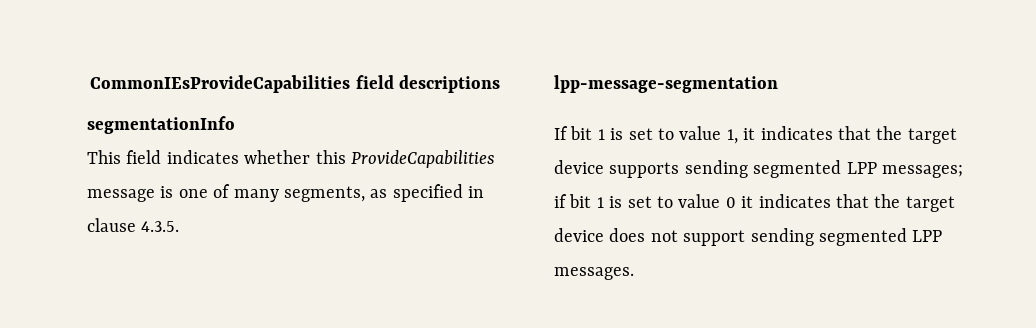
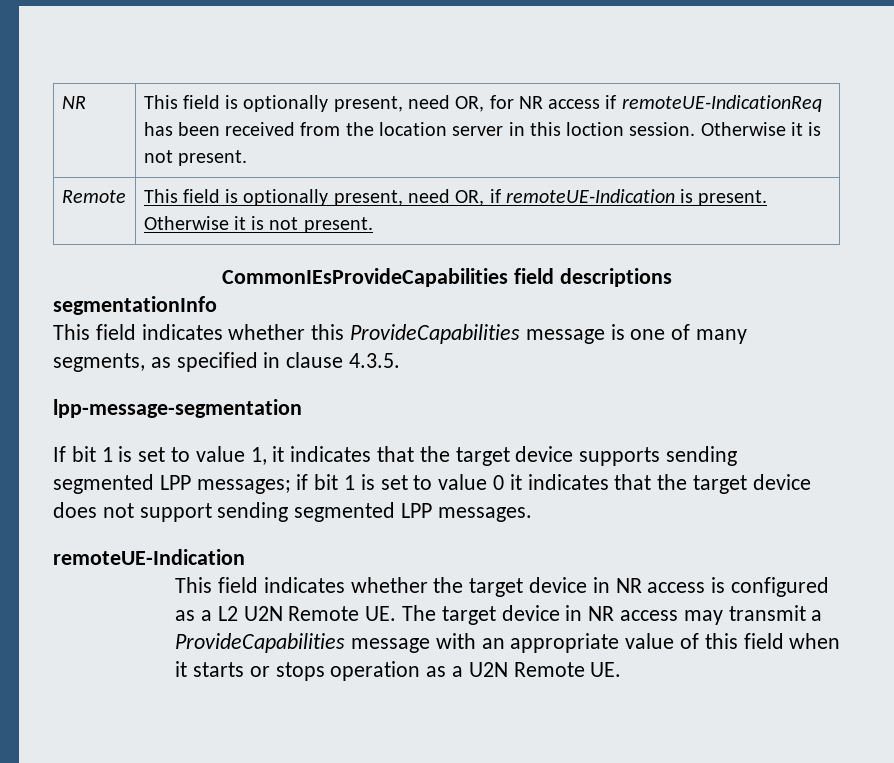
(90, 84) none -> [61,96,86,109] [143,95,822,112] [143,122,822,136] [143,150,247,166] [61,190,126,203] [143,189,768,206] [143,216,373,233] NR | This field is optionally present, need OR, for NR access if remoteUE-IndicationReq has been received from the location server in this loction session. Otherwise it is not present. // Remote | This field is optionally present, need OR, if remoteUE-Indication is present. Otherwise it is not present. //
(634, 273) none -> [53,549,245,565] [175,577,829,597] [175,605,823,625] [175,633,841,653] [175,661,622,681] // remoteUE-Indication // This field indicates whether the target device in NR access is configured as a L2 U2N Remote UE. The target device in NR access may transmit a ProvideCapabilities message with an appropriate value of this field when it starts or stops operation as a U2N Remote UE.

